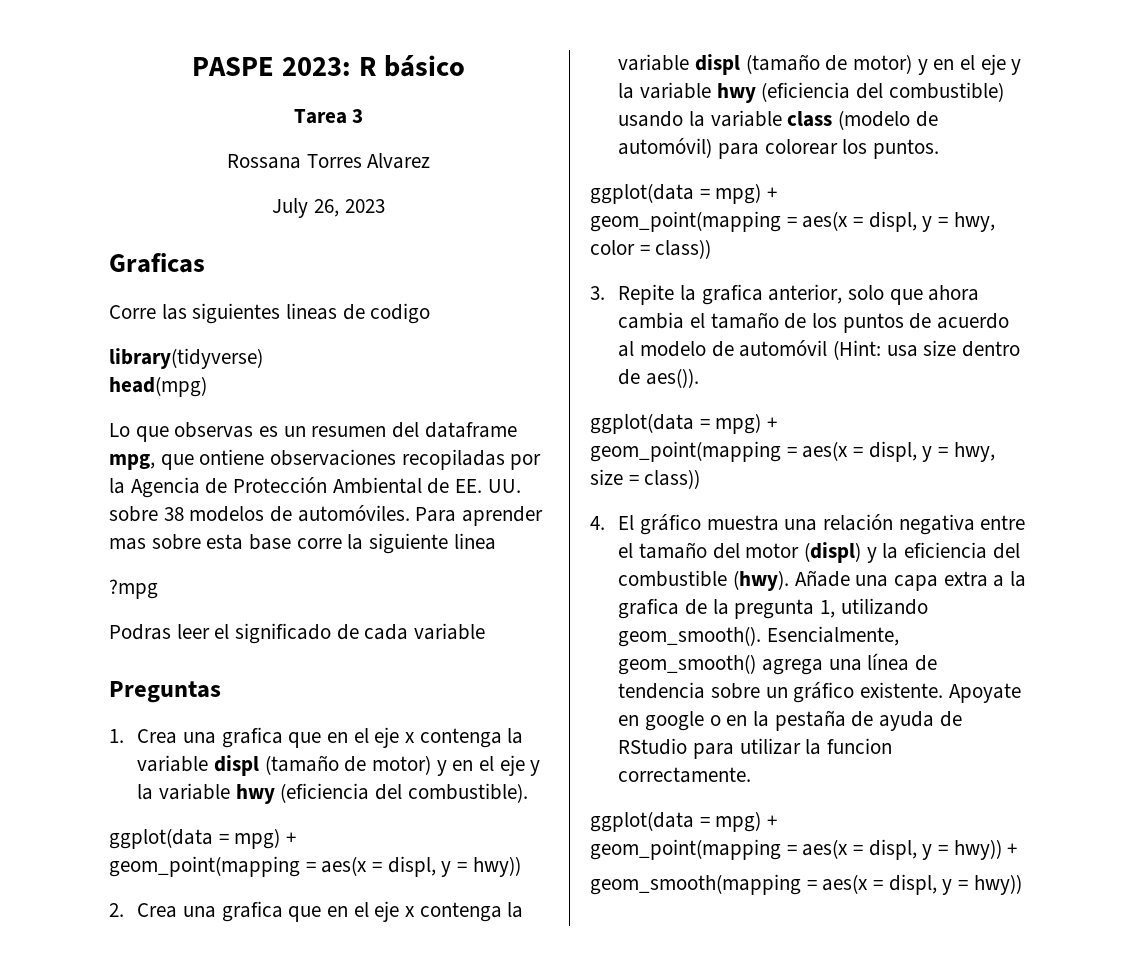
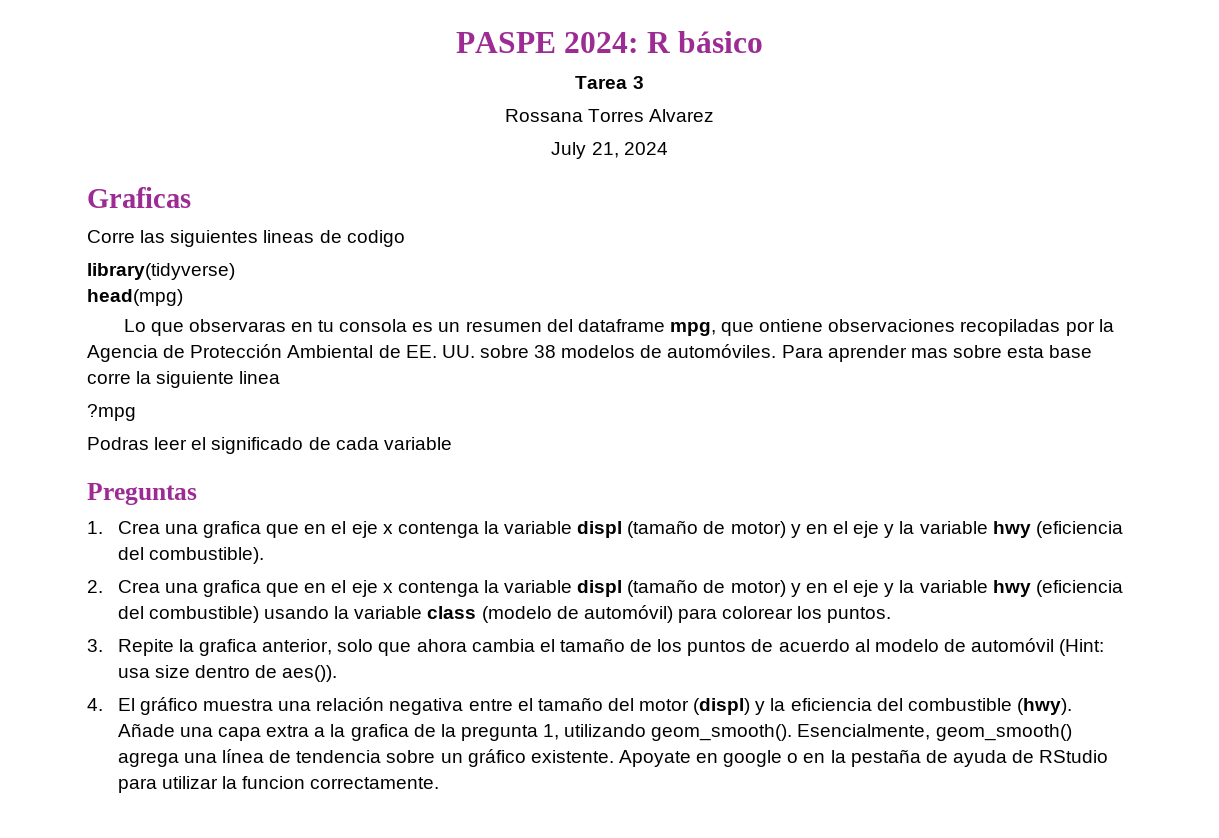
[282,57,352,76] 2023: -> [564,32,639,53] 2024:
[314,199,385,217] 26, 2023 -> [591,142,668,158] 21, 2024
[174,422,254,438] observas -> [188,319,408,332] observaras en tu consola
[109,828,297,849] [109,856,521,877] // ggplot(data = mpg) + // geom_point(mapping = aes(x = displ, y = hwy)) -> (264, 555) none
[590,183,778,204] [590,211,995,232] [590,239,712,259] // ggplot(data = mpg) + // geom_point(mapping = aes(x = displ, y = hwy, color = class)) -> (892, 615) none
[590,413,778,434] [590,441,995,462] [590,469,701,489] // ggplot(data = mpg) + // geom_point(mapping = aes(x = displ, y = hwy, size = class)) -> (338, 673) none
[590,811,778,832] [590,839,1018,860] [590,874,1022,895] // ggplot(data = mpg) + // geom_point(mapping = aes(x = displ, y = hwy)) + // geom_smooth(mapping = aes(x = displ, y = hwy)) -> (440, 783) none

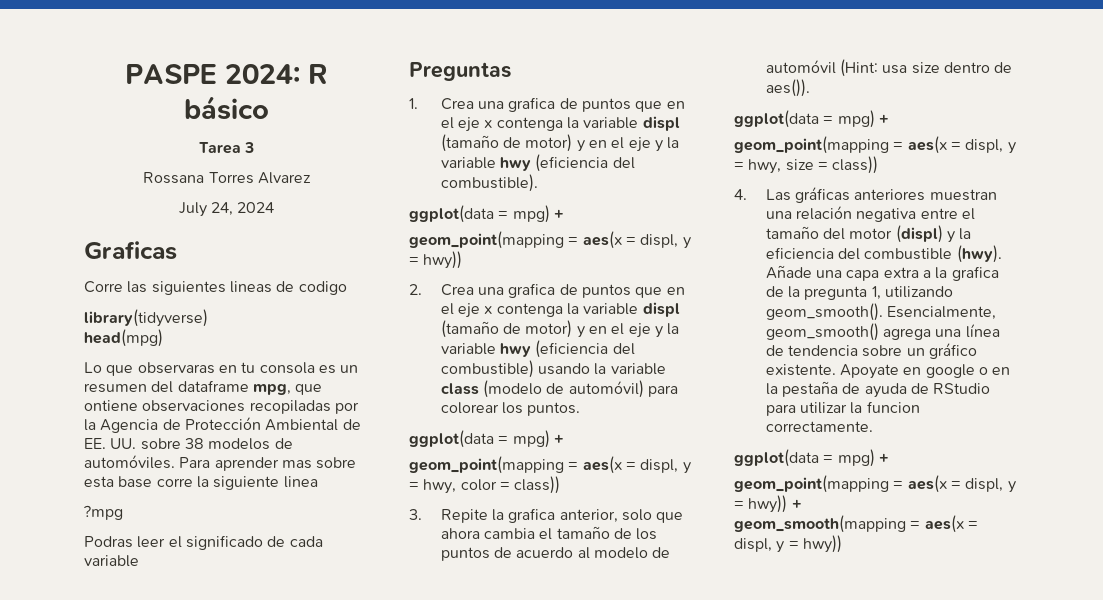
[591,142,619,158] 21, -> [211,202,233,216] 24,
(262, 529) none -> [559,98,631,112] de puntos
(264, 555) none -> [409,205,564,223] [409,231,691,249] [409,251,463,269] // ggplot(data = mpg) + // geom_point(mapping = aes(x = displ, y = hwy))
(262, 588) none -> [559,284,631,298] de puntos
(892, 615) none -> [409,430,564,448] [409,456,691,474] [409,476,561,494] // ggplot(data = mpg) + // geom_point(mapping = aes(x = displ, y = hwy, color = class))
[87,697,274,715] 4. El gráfico muestra -> [734,110,889,128] [734,136,1016,154] [734,156,879,174] [734,187,997,203] ggplot(data = mpg) + // geom_point(mapping = aes(x = displ, y = hwy, size = class)) // 4. Las gráficas anteriores muestran
(440, 783) none -> [734,449,889,467] [734,475,1016,493] [734,495,802,513] [734,515,978,533] [734,535,842,553] // ggplot(data = mpg) + // geom_point(mapping = aes(x = displ, y = hwy)) + // geom_smooth(mapping = aes(x = displ, y = hwy))

